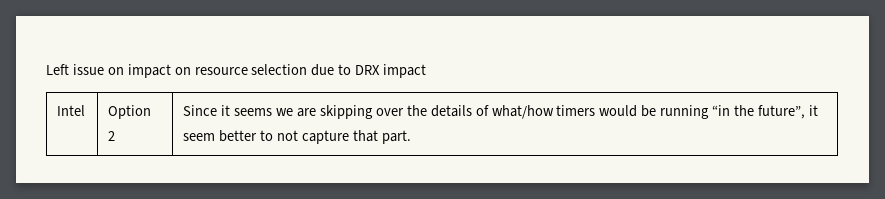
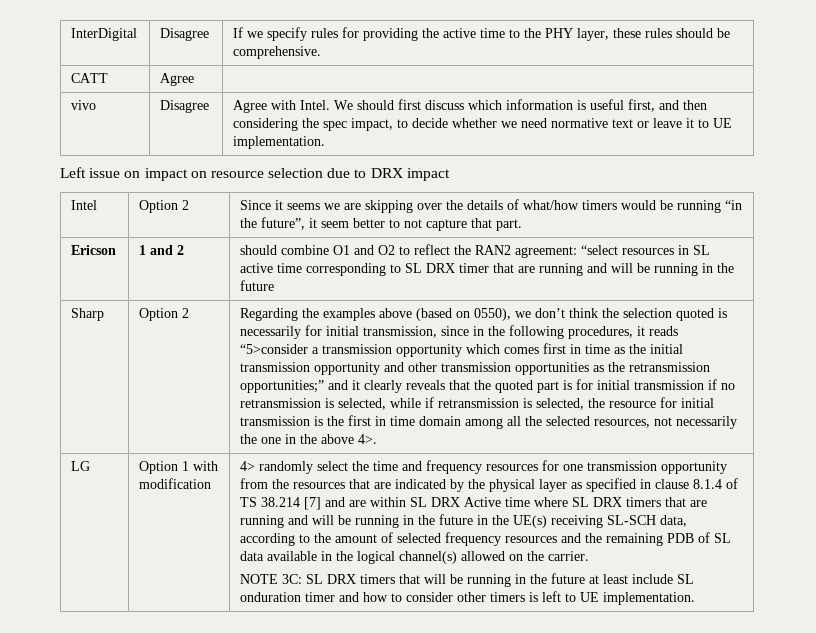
(46, 69) none -> [71,28,138,41] [160,28,210,41] [233,27,731,41] [233,46,322,59] [71,73,109,83] [160,73,195,86] [71,100,97,110] [160,100,210,113] [233,99,708,113] [233,118,733,131] [233,136,326,149] InterDigital | Disagree | If we specify rules for providing the active time to the PHY layer, these rules should be comprehensive. // CATT | Agree | // vivo | Disagree | Agree with Intel. We should first discuss which information is useful first, and then considering the spec impact, to decide whether we need normative text or leave it to UE implementation. //
(411, 137) none -> [71,245,117,255] [139,245,185,255] [240,244,711,258] [240,263,735,276] [240,280,275,291] [71,308,105,321] [139,308,190,321] [240,308,728,321] [240,325,679,339] [240,343,684,357] [240,362,711,375] [240,379,736,393] [240,397,715,410] [240,415,738,429] [240,434,378,444] [71,461,91,471] [139,461,219,474] [139,478,212,489] [240,460,728,474] [240,478,739,492] [240,497,708,510] [240,514,688,528] [240,532,732,546] [240,551,590,564] [240,573,695,587] [240,591,696,605] // Ericson | 1 and 2 | should combine O1 and O2 to reflect the RAN2 agreement: “select resources in SL active time corresponding to SL DRX timer that are running and will be running in the future // Sharp | Option 2 | Regarding the examples above (based on 0550), we don’t think the selection quoted is necessarily for initial transmission, since in the following procedures, it reads “5>consider a transmission opportunity which comes first in time as the initial transmission opportunity and other transmission opportunities as the retransmission opportunities;” and it clearly reveals that the quoted part is for initial transmission if no retransmission is selected, while if retransmission is selected, the resource for initial transmission is the first in time domain among all the selected resources, not necessarily the one in the above 4>. // LG | Option 1 with modification | 4> randomly select the time and frequency resources for one transmission opportunity from the resources that are indicated by the physical layer as specified in clause 8.1.4 of TS 38.214 [7] and are within SL DRX Active time where SL DRX timers that are running and will be running in the future in the UE(s) receiving SL-SCH data, according to the amount of selected frequency resources and the remaining PDB of SL data available in the logical channel(s) allowed on the carrier. // NOTE 3C: SL DRX timers that will be running in the future at least include SL onduration timer and how to consider other timers is left to UE implementation.

